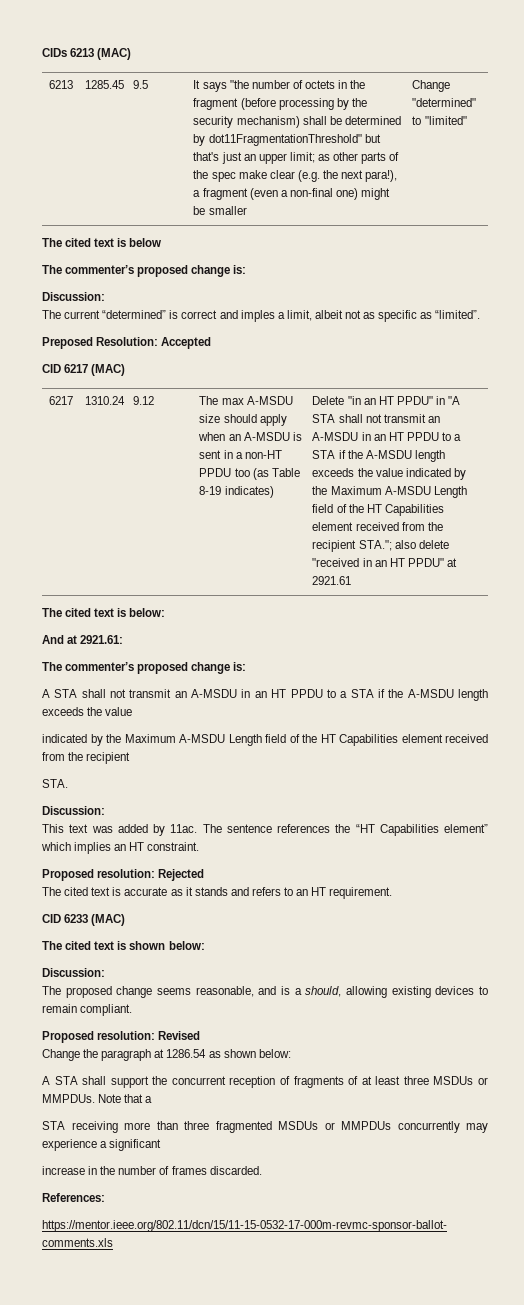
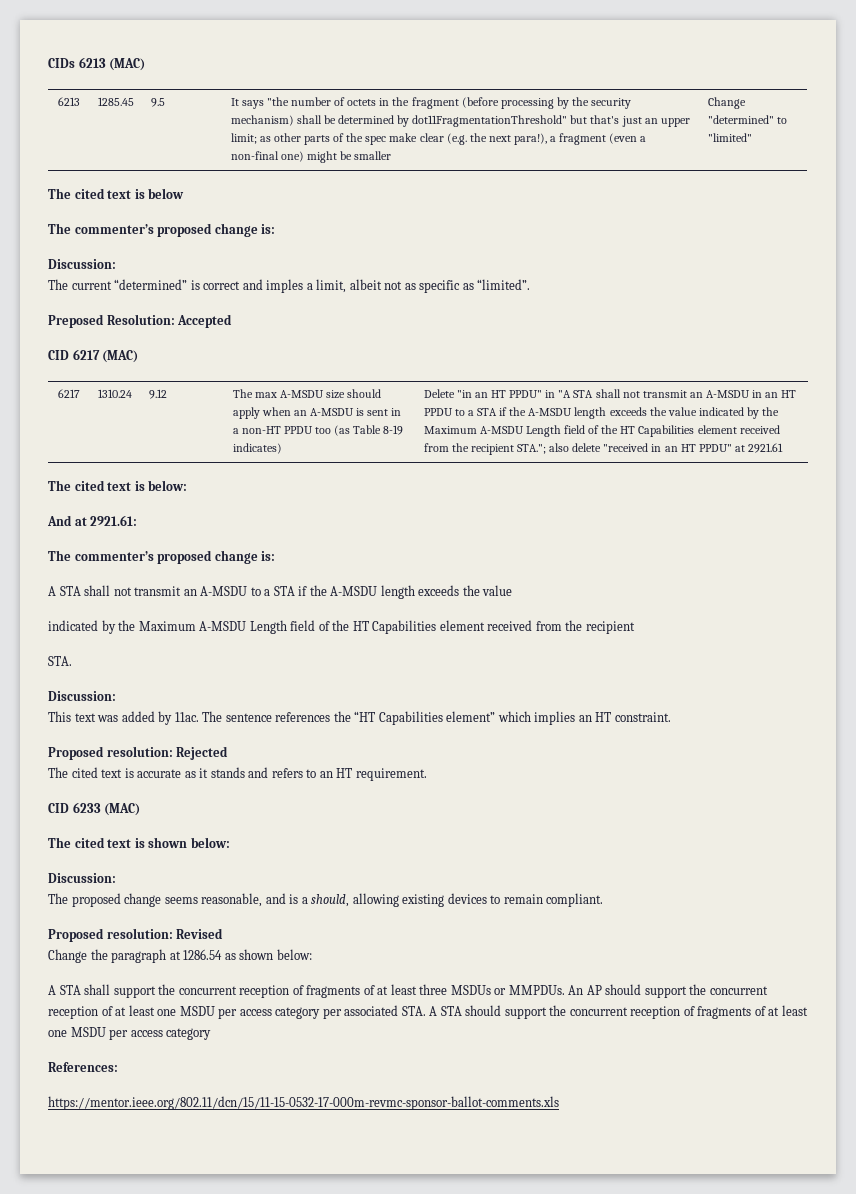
[241,689,323,698] in an HT PPDU -> (248, 591) none
[98,1094,153,1103] [42,1121,488,1133] [42,1139,162,1151] [42,1166,262,1175] Note that a // STA receiving more than three fragmented MSDUs or MMPDUs concurrently may experience a significant // increase in the number of frames discarded. -> [568,984,768,998] [48,1005,808,1019] [48,1027,212,1040] An AP should support the concurrent reception of at least one MSDU per access category per associated STA. A STA should support the concurrent reception of fragments of at least one MSDU per access category

